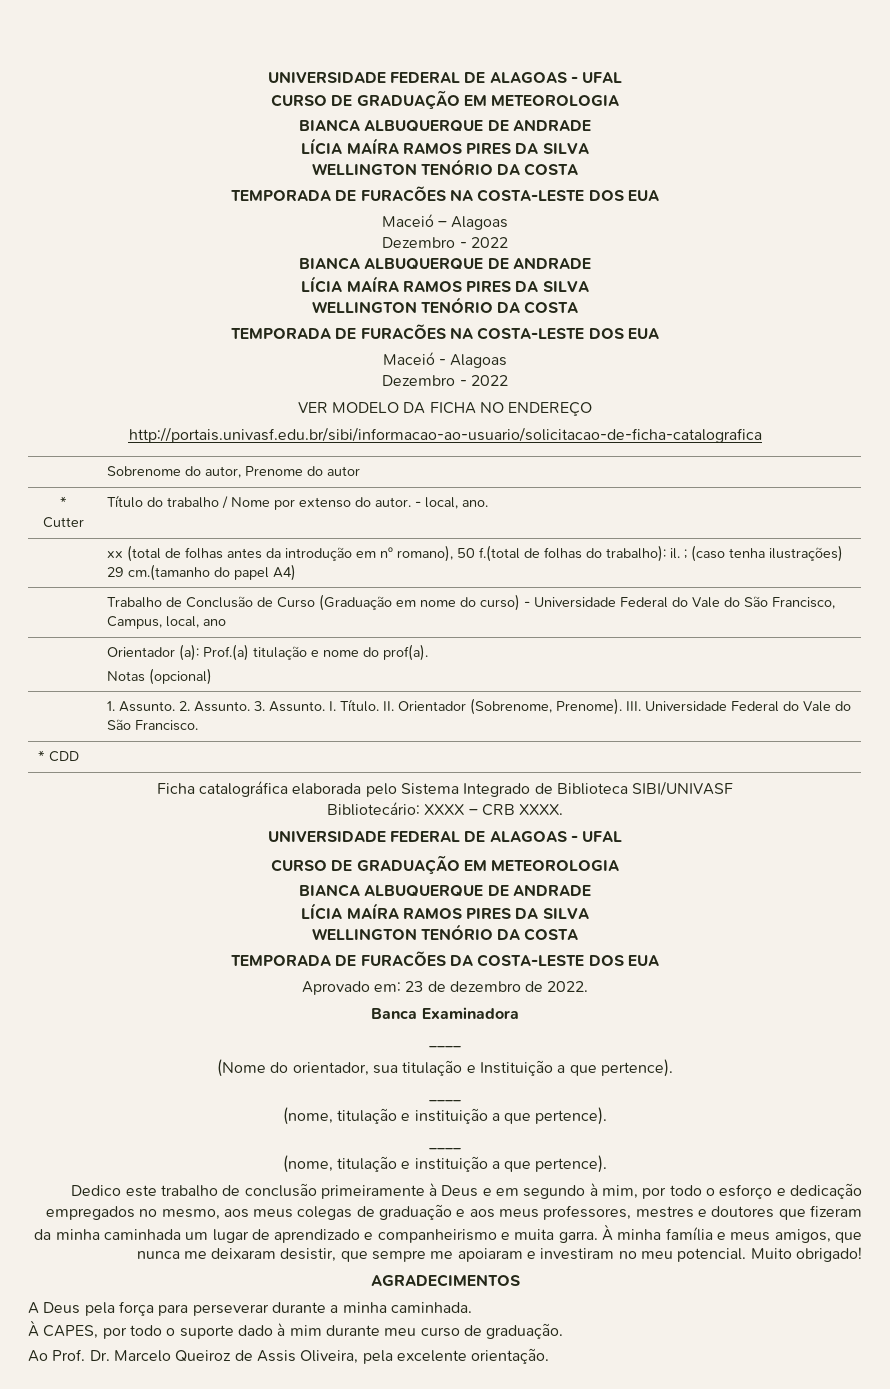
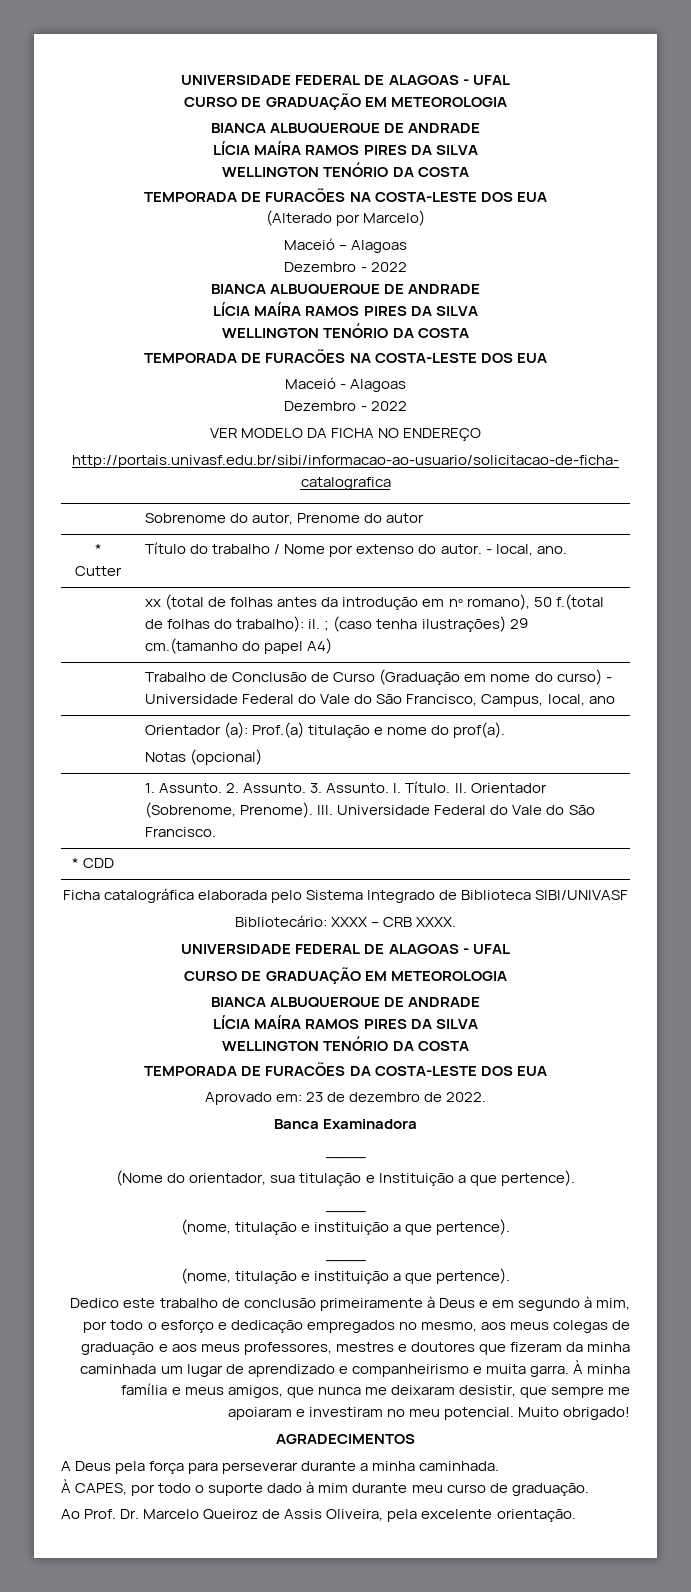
(659, 195) none -> [265,210,426,226] // (Alterado por Marcelo)

